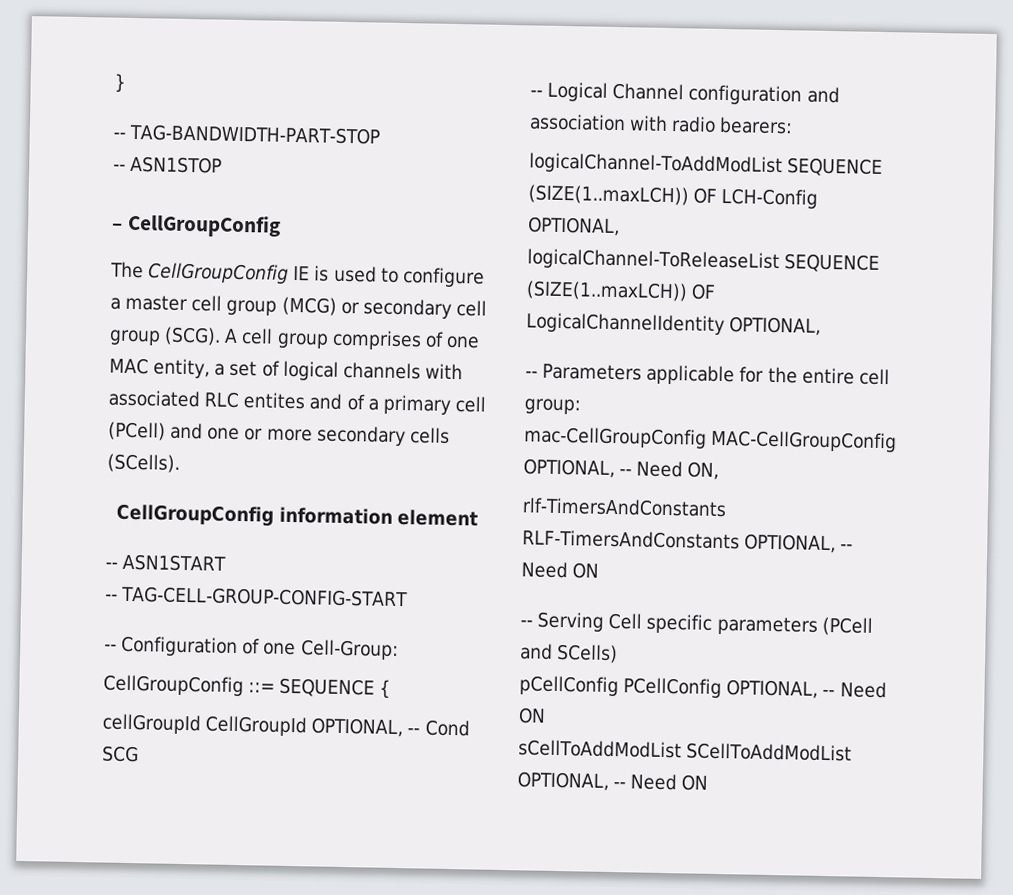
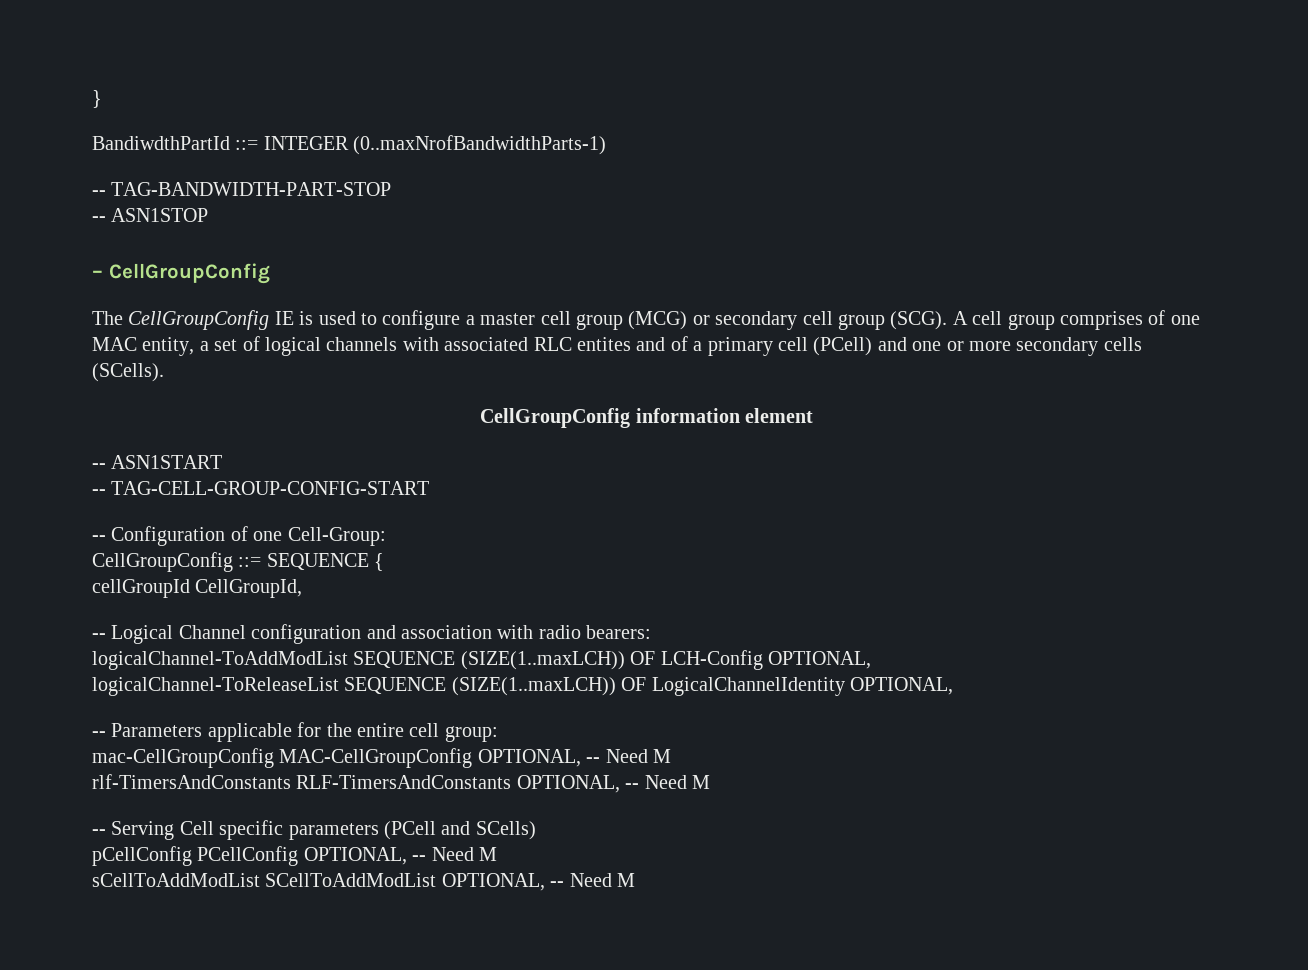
(126, 83) none -> [92,135,607,155] // BandiwdthPartId ::= INTEGER (0..maxNrofBandwidthParts-1)
[205,715,470,738] [102,745,139,763] CellGroupId OPTIONAL, -- Cond SCG -> [195,579,303,598] CellGroupId,
[687,461,720,480] ON, -> [652,749,671,763] M
[572,562,600,579] ON -> [691,775,710,789] M
[518,707,546,724] ON -> [478,847,497,861] M
[681,774,709,791] ON -> [616,873,635,887] M

